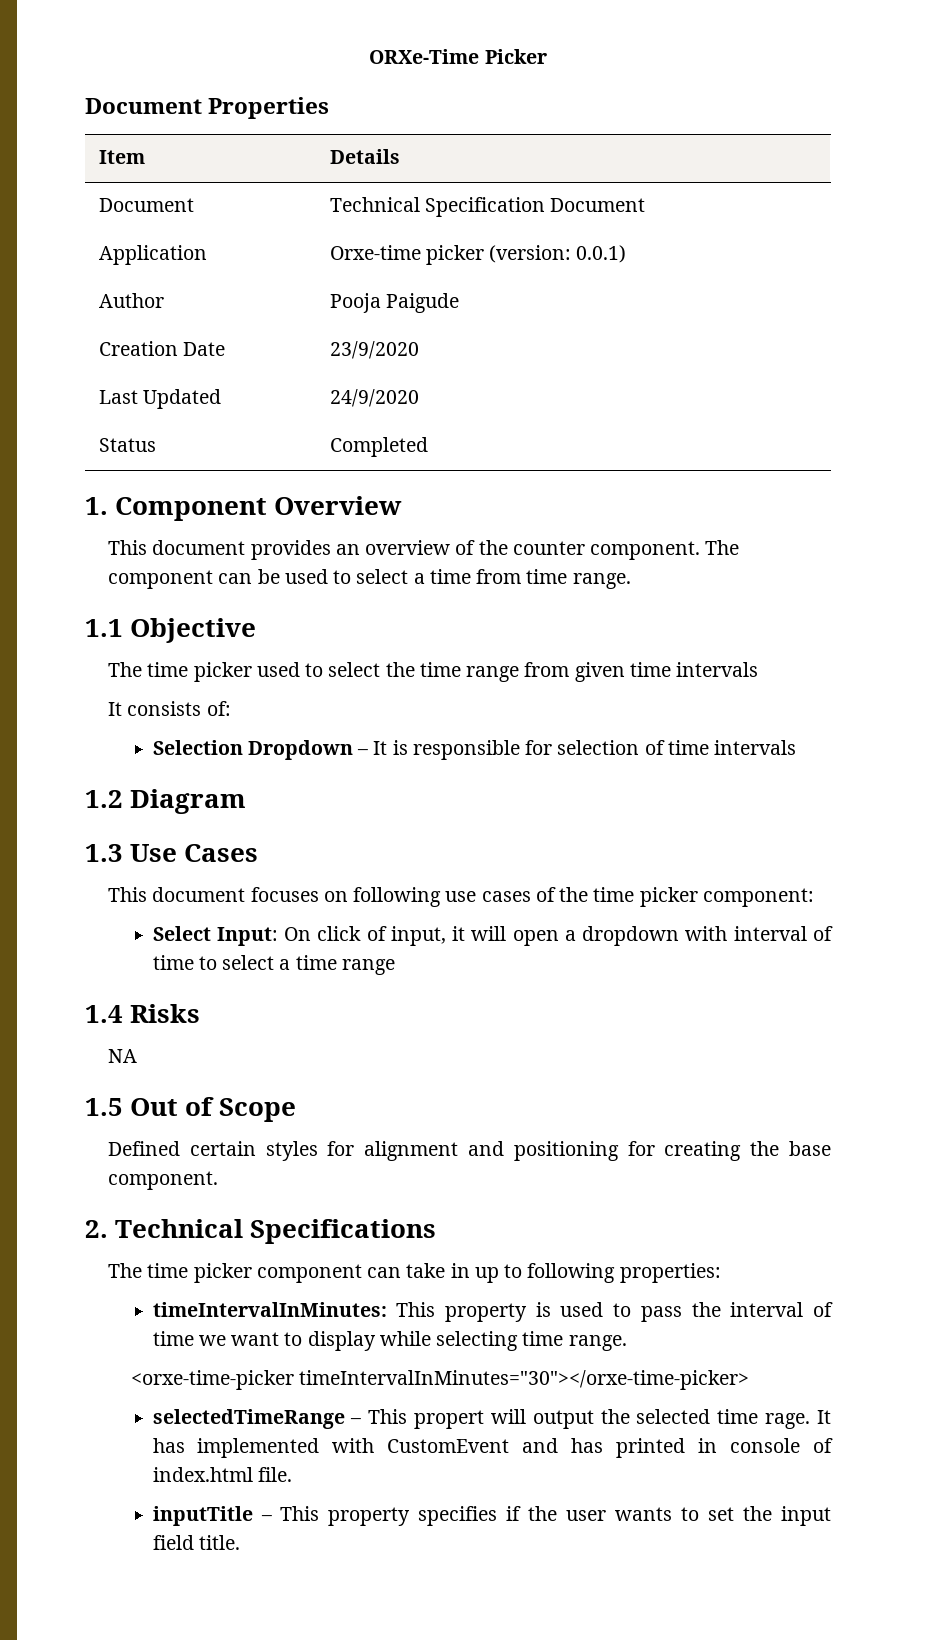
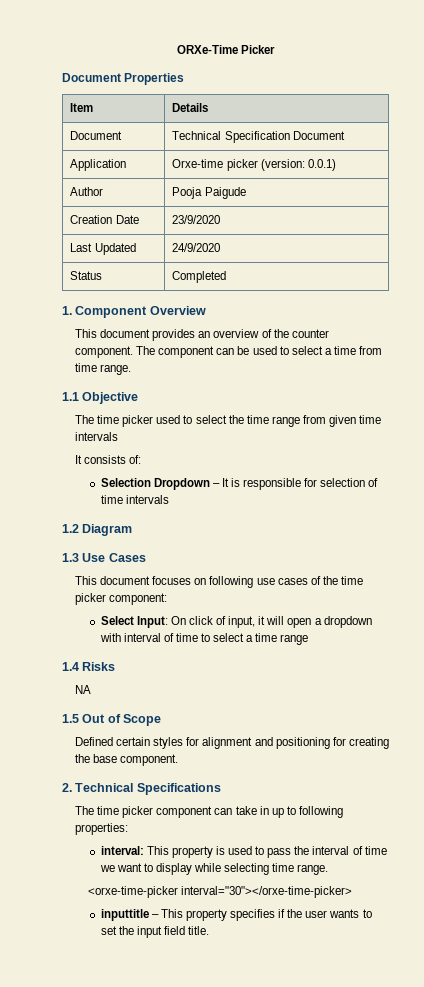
[152,1302,387,1317] timeIntervalInMinutes: -> [100,846,144,855] interval:
[299,1370,750,1390] [152,1409,831,1429] [152,1438,834,1458] [152,1467,292,1482] [152,1506,253,1526] timeIntervalInMinutes="30"></orxe-time-picker> // selectedTimeRange – This propert will output the selected time rage. It has implemented with CustomEvent and has printed in console of index.html file. // inputTitle -> [181,886,353,898] [100,909,149,921] interval="30"></orxe-time-picker> // inputtitle

